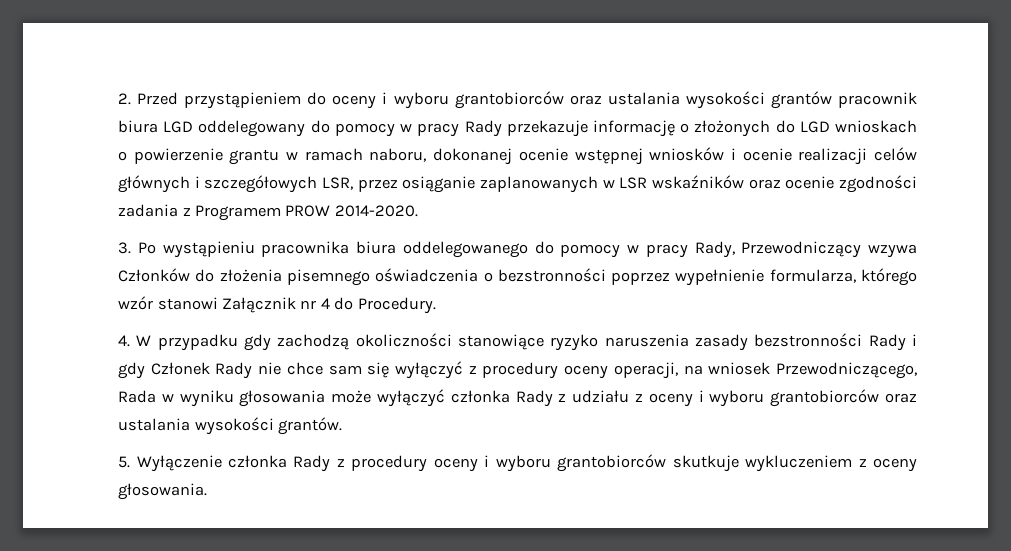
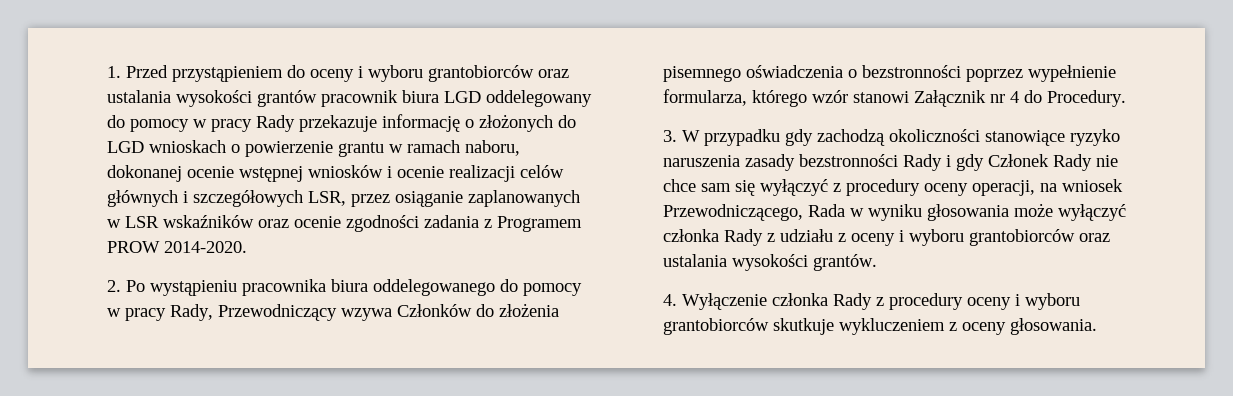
[118,93,132,105] 2. -> [106,66,121,78] 1.
[118,242,132,254] 3. -> [106,280,121,292] 2.
[118,335,131,347] 4. -> [662,130,677,142] 3.
[118,456,131,468] 5. -> [662,294,677,306] 4.

